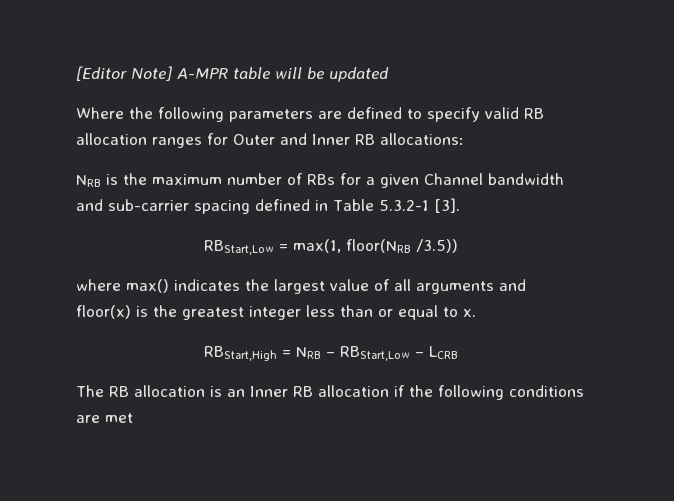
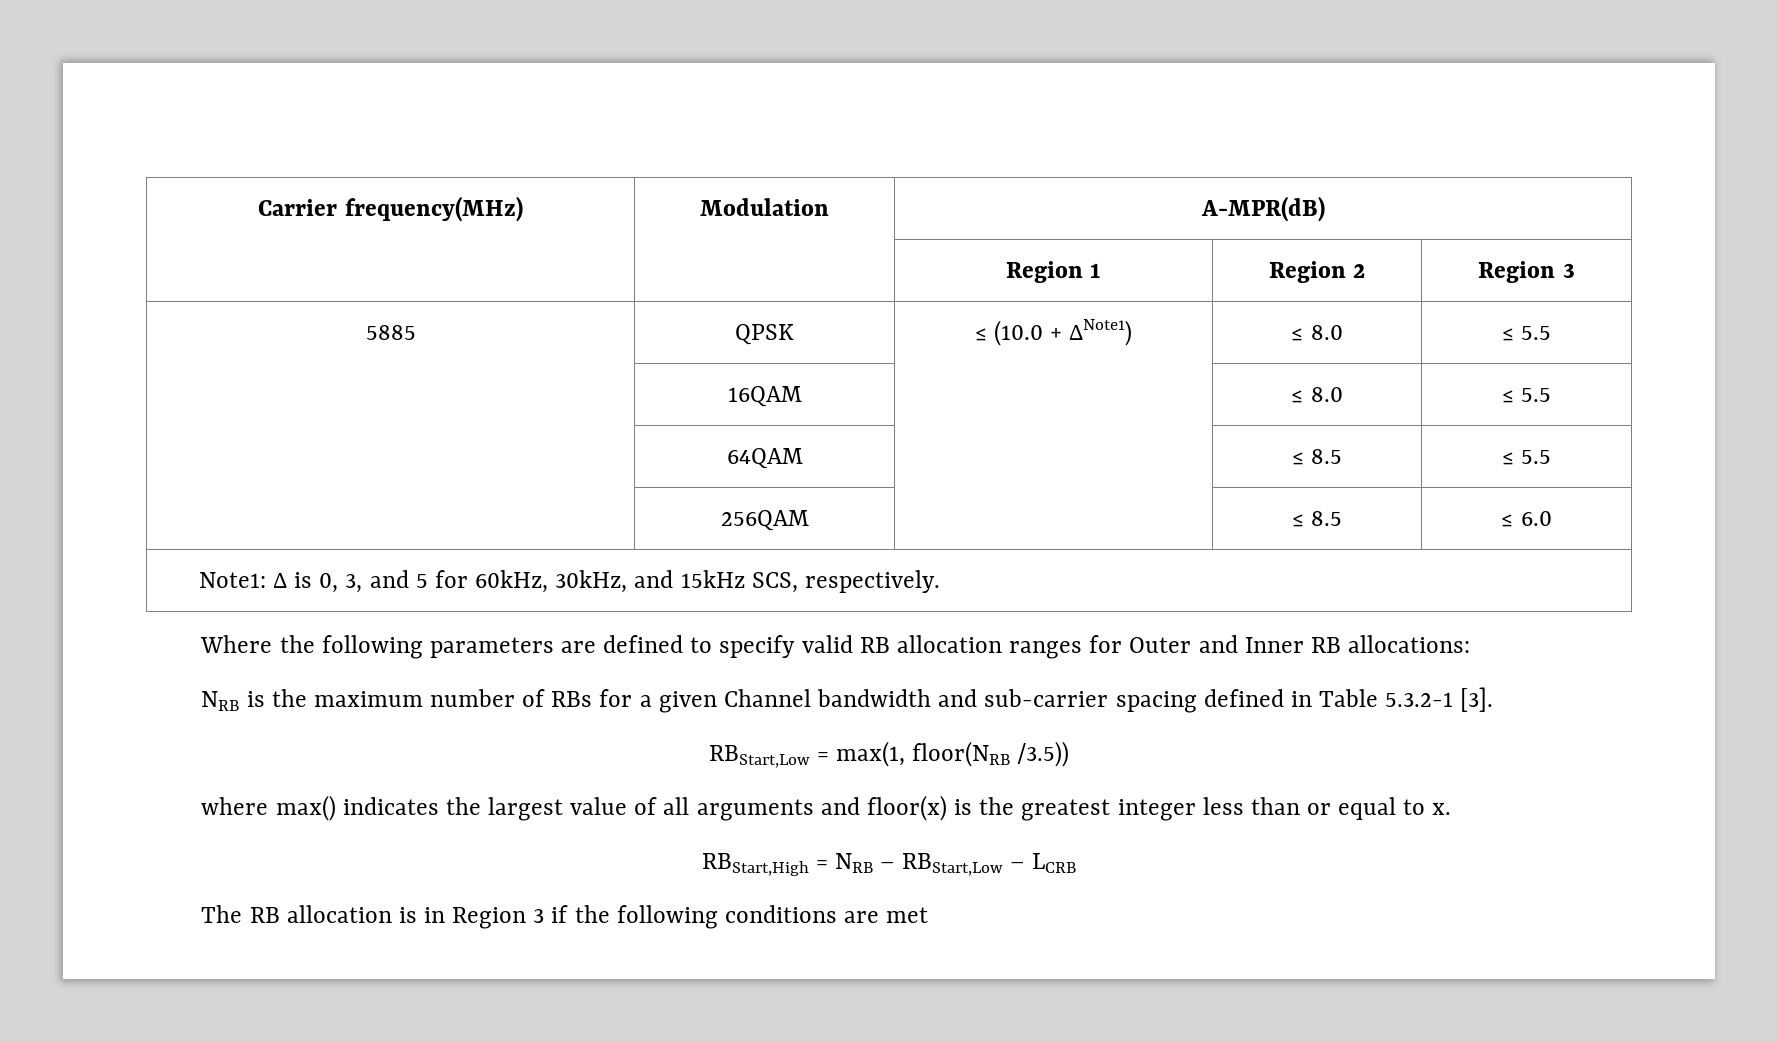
[76,66,389,82] [Editor Note] A-MPR table will be updated -> [258,196,523,222] [700,198,829,216] [1200,196,1325,222] [1005,261,1102,283] [1268,261,1366,283] [1478,261,1575,283] [365,325,416,340] [735,324,794,345] [974,319,1133,346] [1291,325,1343,341] [1501,326,1552,341] [727,386,802,407] [1291,387,1343,403] [1501,388,1552,403] [726,448,803,469] [1291,449,1343,465] [1501,450,1552,465] [720,510,809,531] [1291,511,1343,527] [1501,511,1552,527] [198,570,940,593] Carrier frequency(MHz) | Modulation | A-MPR(dB) // | | Region 1 | Region 2 | Region 3 // 5885 | QPSK | ≤ (10.0 + ΔNote1) | ≤ 8.0 | ≤ 5.5 // | 16QAM | | ≤ 8.0 | ≤ 5.5 // | 64QAM | | ≤ 8.5 | ≤ 5.5 // | 256QAM | | ≤ 8.5 | ≤ 6.0 // Note1: Δ is 0, 3, and 5 for 60kHz, 30kHz, and 15kHz SCS, respectively.
[227,385,389,397] an Inner RB allocation -> [423,907,545,929] in Region 3

